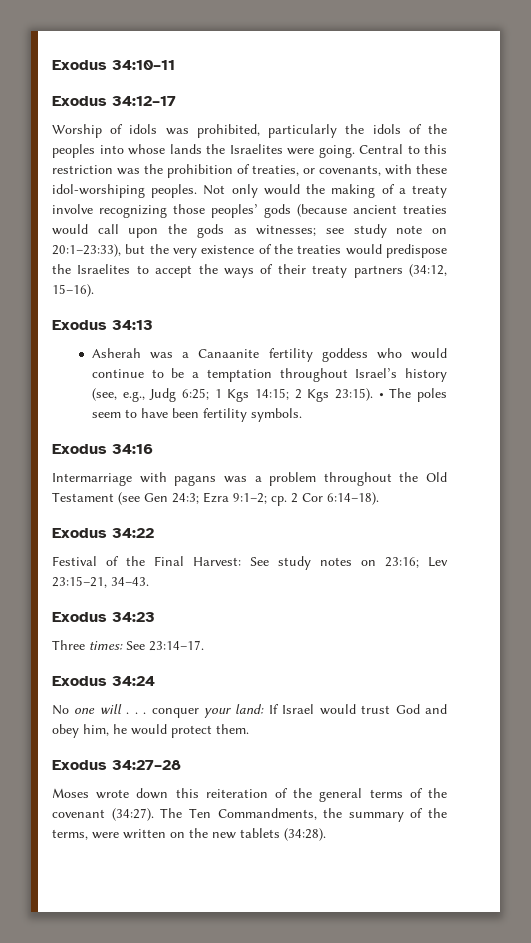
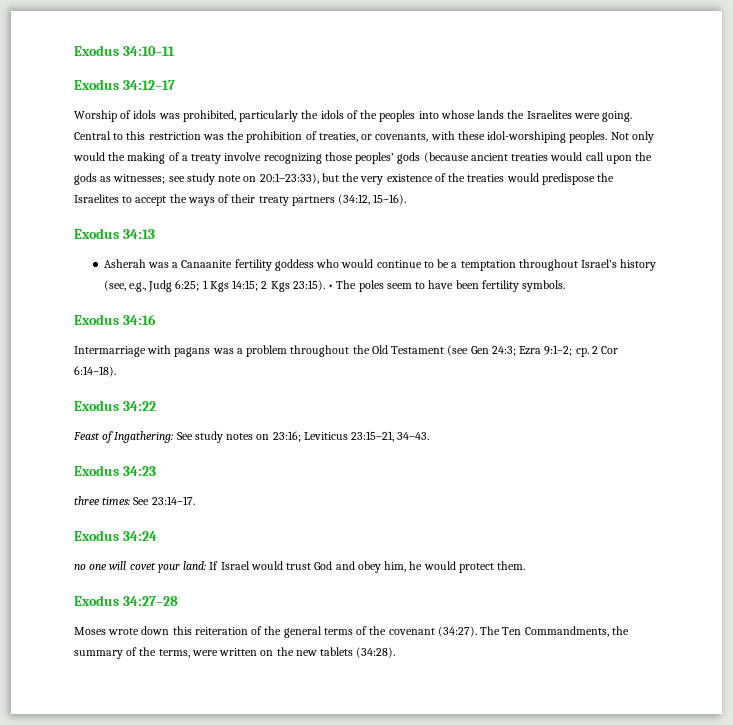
[52,556,241,566] Festival of the Final Harvest: -> [73,431,174,443] Feast of Ingathering:
[428,557,448,567] Lev -> [303,432,348,440] Leviticus
[52,640,85,650] Three -> [74,496,100,505] three
[52,705,69,715] No -> [74,564,86,570] no
[126,708,199,718] . . . conquer -> [129,562,156,570] covet

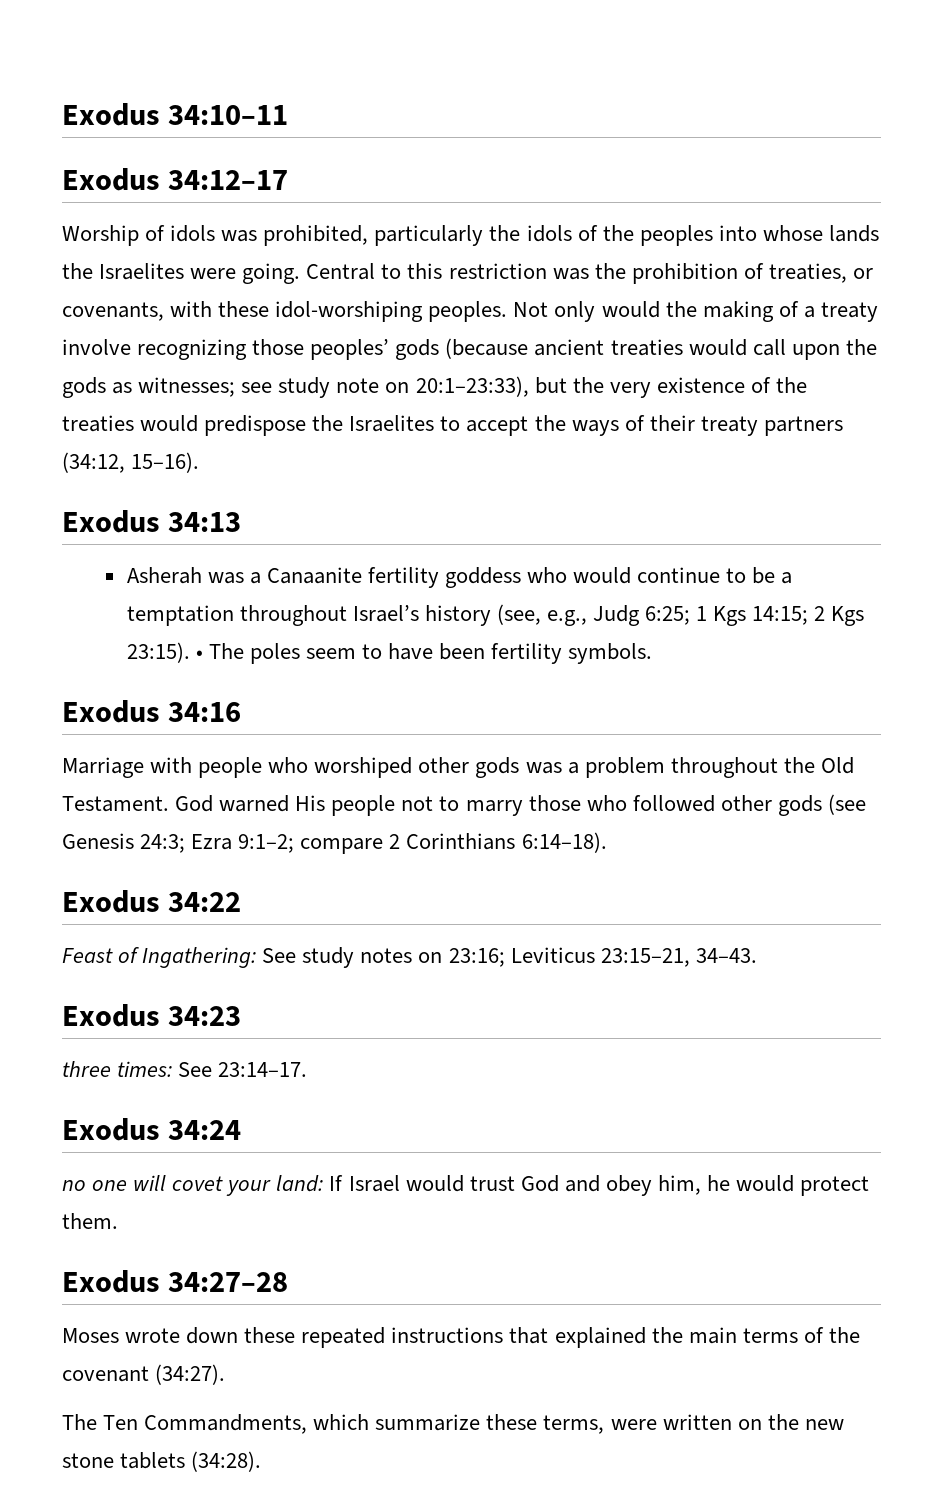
[74,345,211,357] Intermarriage with pagans -> [62,757,520,778] Marriage with people who worshiped other gods
[391,345,619,357] Testament (see Gen 24:3; Ezra 9:1–2; cp. 2 Cor -> [62,794,866,816] [62,833,516,854] Testament. God warned His people not to marry those who followed other gods (see Genesis 24:3; Ezra 9:1–2; compare 2 Corinthians
[172,626,322,638] this reiteration of the general -> [244,1327,737,1348] these repeated instructions that explained the main
(477, 631) none -> (226, 1374) //
[611,626,629,635] [74,647,157,659] the summary of the -> [313,1414,538,1431] which summarize these
(317, 653) none -> [62,1453,114,1468] stone

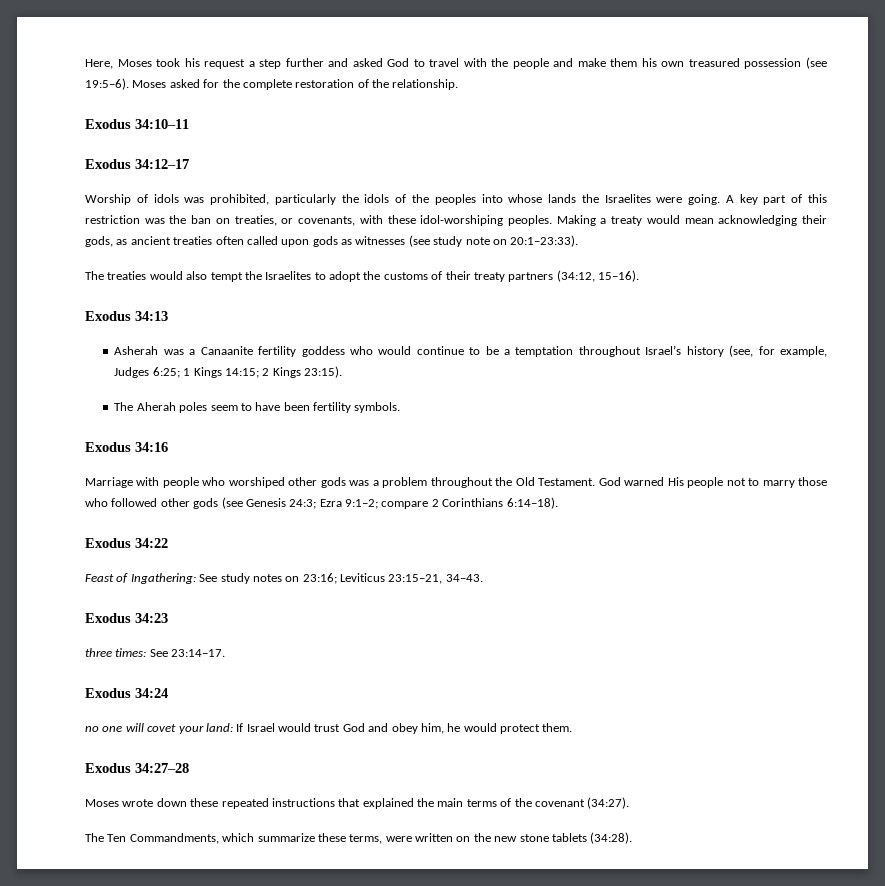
(62, 114) none -> [85,57,827,69] [85,78,459,90] Here, Moses took his request a step further and asked God to travel with the people and make them his own treasured possession (see 19:5–6). Moses asked for the complete restoration of the relationship. //
[306,263,402,280] Central to -> [725,194,803,205] A key part of
[631,263,764,284] prohibition of -> [191,215,230,224] ban on
[513,301,878,322] [62,338,877,360] [62,376,807,398] [62,415,619,436] Not only would the making of a treaty involve recognizing those peoples’ gods (because ancient treaties would call upon the gods as witnesses; see study note on 20:1–23:33), but the very existence of the treaties would predispose the Israelites to accept the ways -> [556,215,827,226] [85,235,579,247] [85,271,428,282] Making a treaty would mean acknowledging their gods, as ancient treaties often called upon gods as witnesses (see study note on 20:1–23:33). // The treaties would also tempt the Israelites to adopt the customs
[546,605,641,626] e.g., Judg -> [758,346,827,357] [114,367,150,378] for example, Judges
[713,606,747,626] Kgs -> [193,367,222,378] Kings
[831,606,865,626] Kgs -> [272,367,301,378] Kings
[195,643,244,659] • The -> [114,402,176,411] // The Aherah

